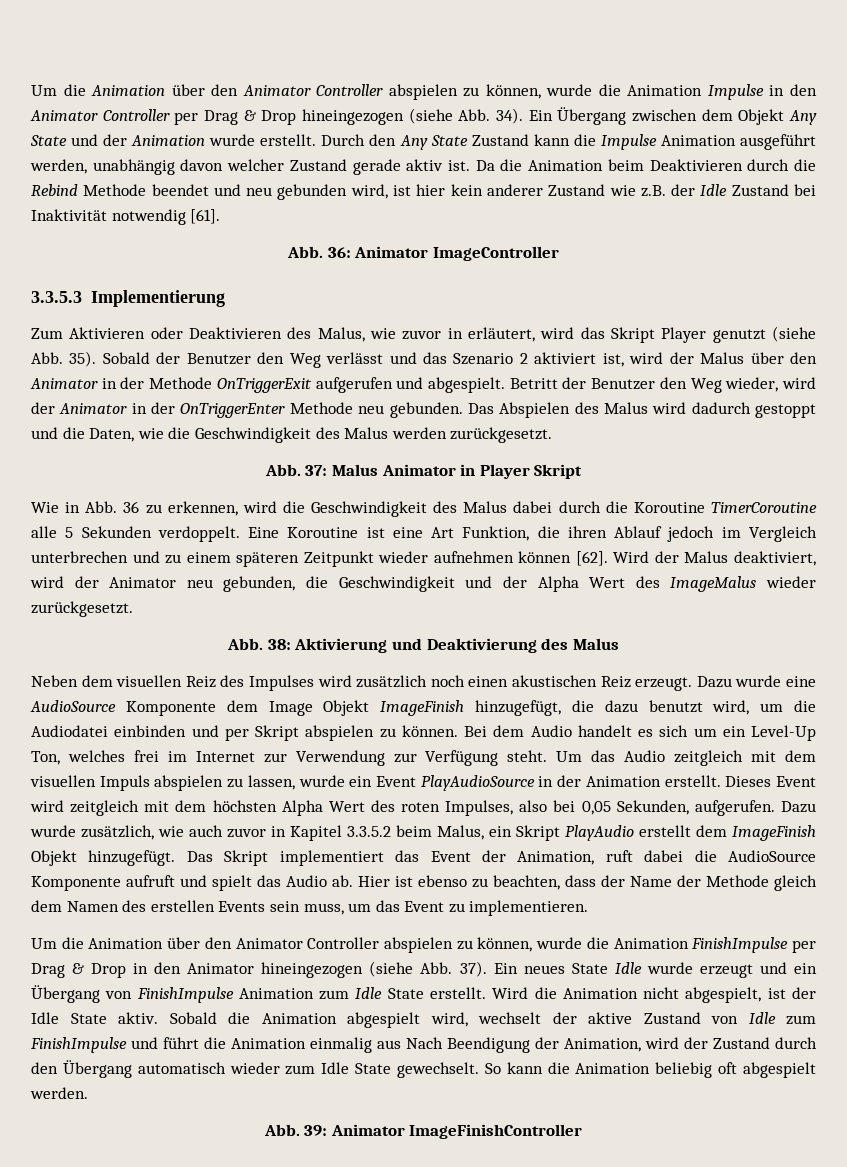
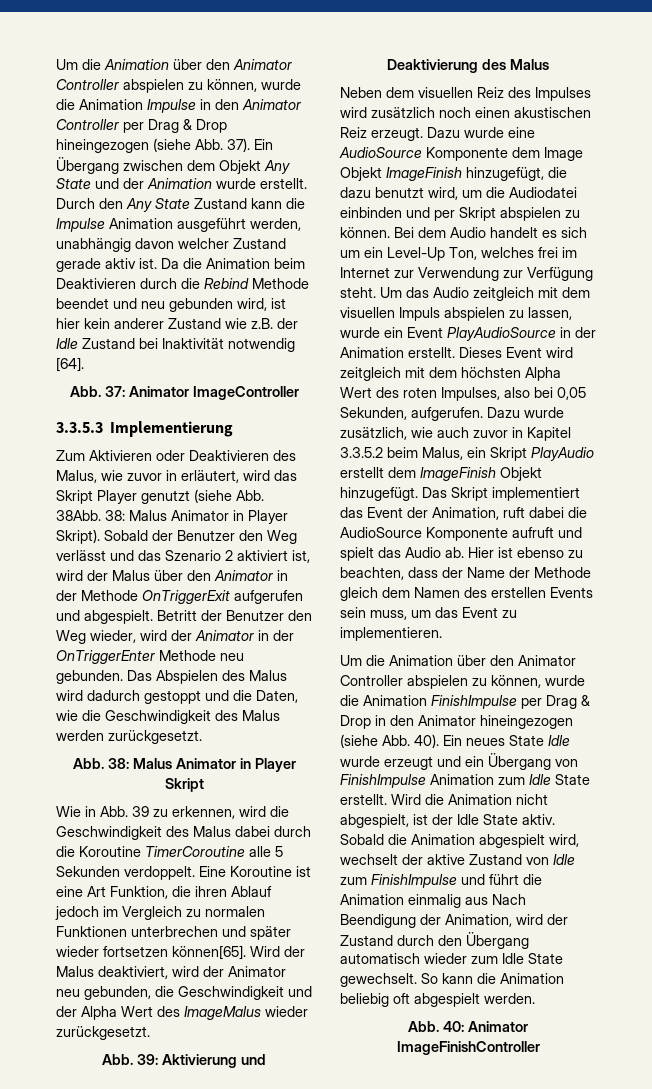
[496,108,523,124] 34). -> [227,138,250,152] 37).
[190,209,221,224] [287,246,351,258] [61]. // Abb. 36: -> [56,357,84,372] [69,386,125,397] [64]. // Abb. 37:
[69,351,97,367] 35). -> [56,510,288,524] [56,529,100,544] 38Abb. 38: Malus Animator in Player Skript).
[305,465,328,476] 37: -> [107,758,129,769] 38:
[123,501,140,513] 36 -> [132,806,149,817] 39
[31,551,608,567] unterbrechen und zu einem späteren Zeitpunkt wieder aufnehmen können [62]. -> [186,906,265,917] [56,926,291,940] [56,945,246,960] zu normalen Funktionen unterbrechen und später wieder fortsetzen können[65].
[267,639,291,650] 38: -> [137,1054,158,1065] 39:
[459,961,487,977] 37). -> [414,734,439,748] 40).
[304,1125,328,1136] 39: -> [443,1021,464,1032] 40:

